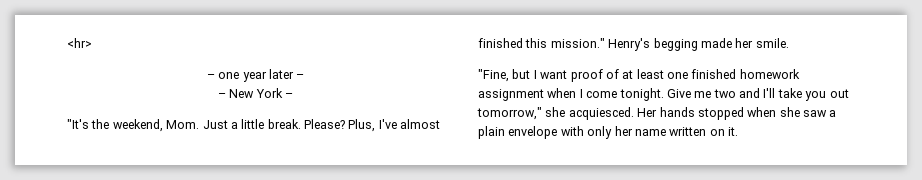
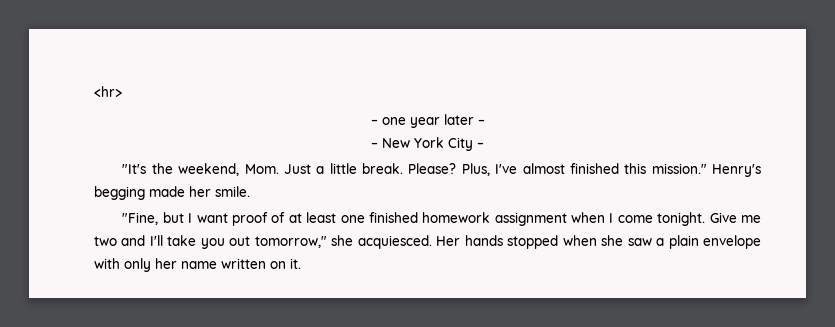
(283, 93) none -> [448,137,473,151] City

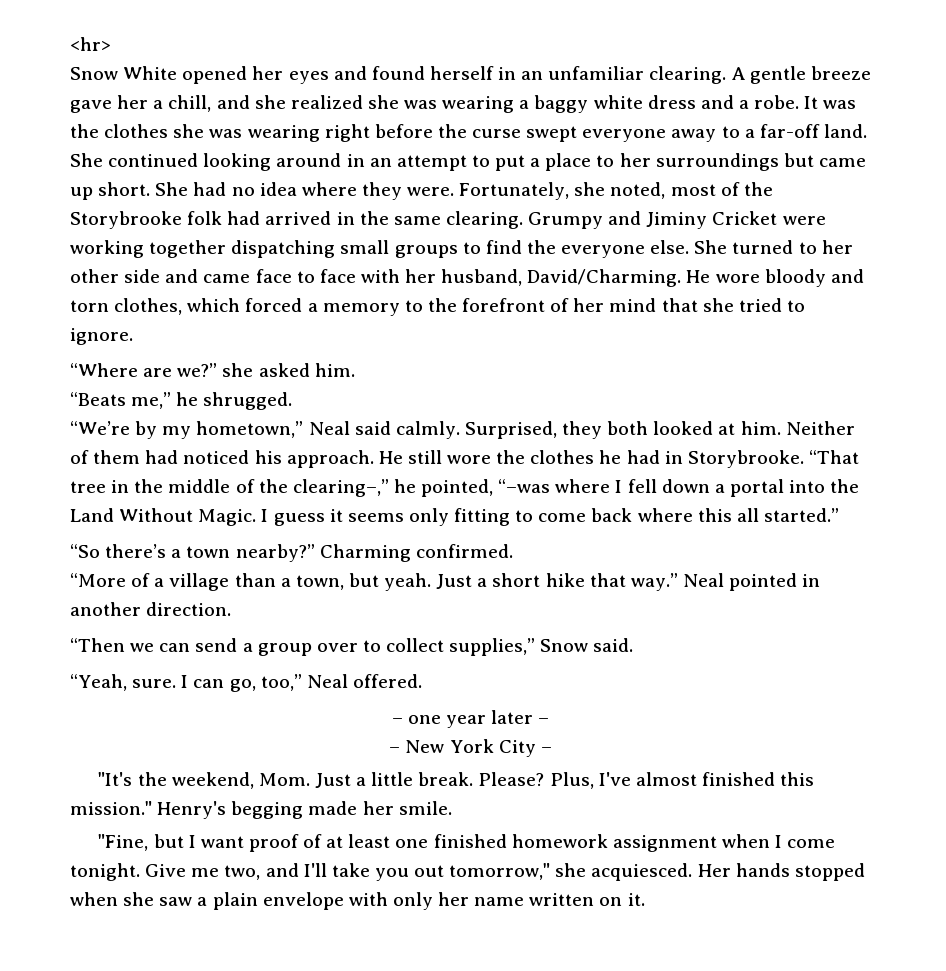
(122, 91) none -> [70,66,871,84] [70,95,857,113] [70,124,867,142] [70,153,866,171] [70,182,773,200] [70,211,826,229] [70,240,853,258] [70,269,864,287] [70,298,805,316] [70,328,133,345] [70,363,355,377] [70,392,293,410] [70,421,855,439] [70,450,859,468] [70,479,860,497] [70,508,839,526] [70,544,513,562] [70,573,821,591] [70,602,232,616] [70,638,634,656] [70,674,422,692] // Snow White opened her eyes and found herself in an unfamiliar clearing. A gentle breeze gave her a chill, and she realized she was wearing a baggy white dress and a robe. It was the clothes she was wearing right before the curse swept everyone away to a far-off land. She continued looking around in an attempt to put a place to her surroundings but came up short. She had no idea where they were. Fortunately, she noted, most of the Storybrooke folk had arrived in the same clearing. Grumpy and Jiminy Cricket were working together dispatching small groups to find the everyone else. She turned to her other side and came face to face with her husband, David/Charming. He wore bloody and torn clothes, which forced a memory to the forefront of her mind that she tried to ignore. // “Where are we?” she asked him. // “Beats me,” he shrugged. // “We’re by my hometown,” Neal said calmly. Surprised, they both looked at him. Neither of them had noticed his approach. He still wore the clothes he had in Storybrooke. “That tree in the middle of the clearing–,” he pointed, “–was where I fell down a portal into the Land Without Magic. I guess it seems only fitting to come back where this all started.” // “So there’s a town nearby?” Charming confirmed. // “More of a village than a town, but yeah. Just a short hike that way.” Neal pointed in another direction. // “Then we can send a group over to collect supplies,” Snow said. // “Yeah, sure. I can go, too,” Neal offered.
[94,236,117,246] two -> [224,865,261,880] two,

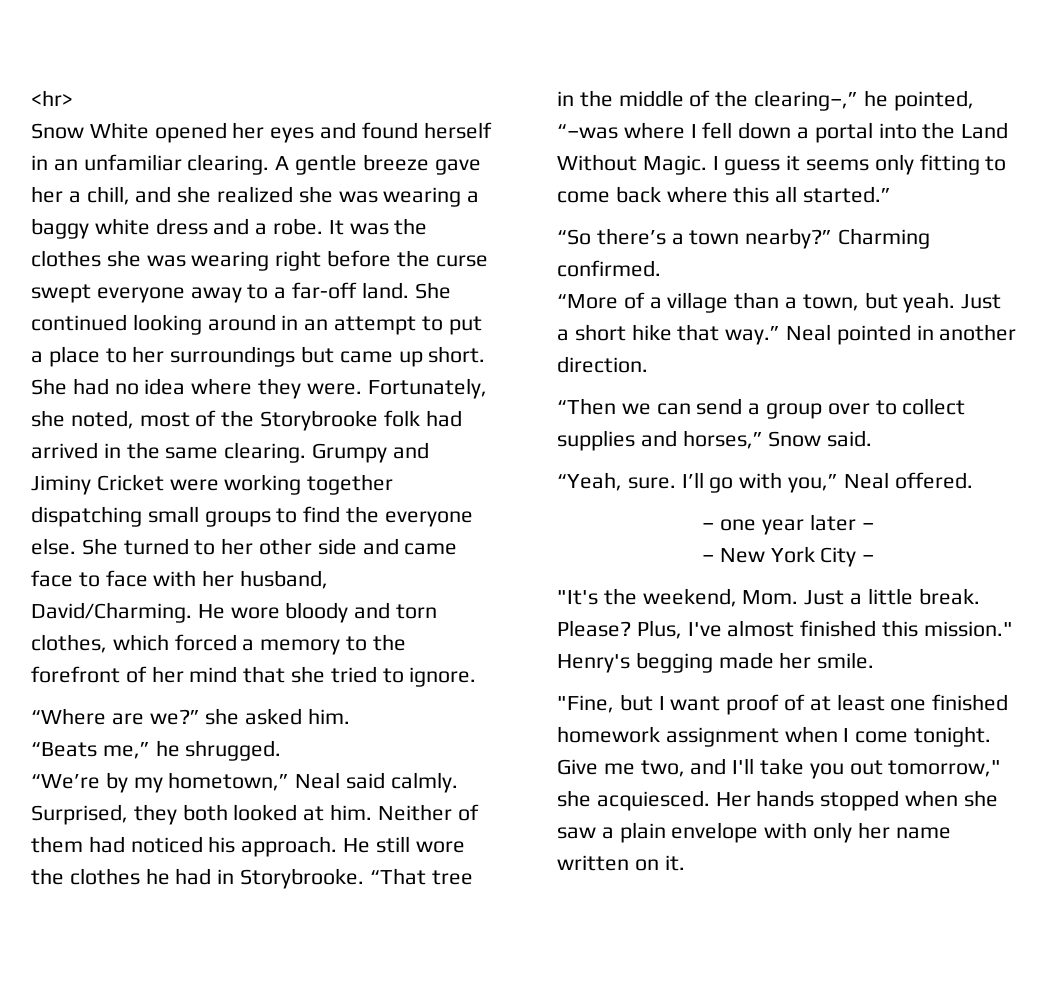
[449,638,536,656] supplies,” -> [557,430,763,451] supplies and horses,”
[181,674,302,692] I can go, too,” -> [681,472,839,493] I’ll go with you,”

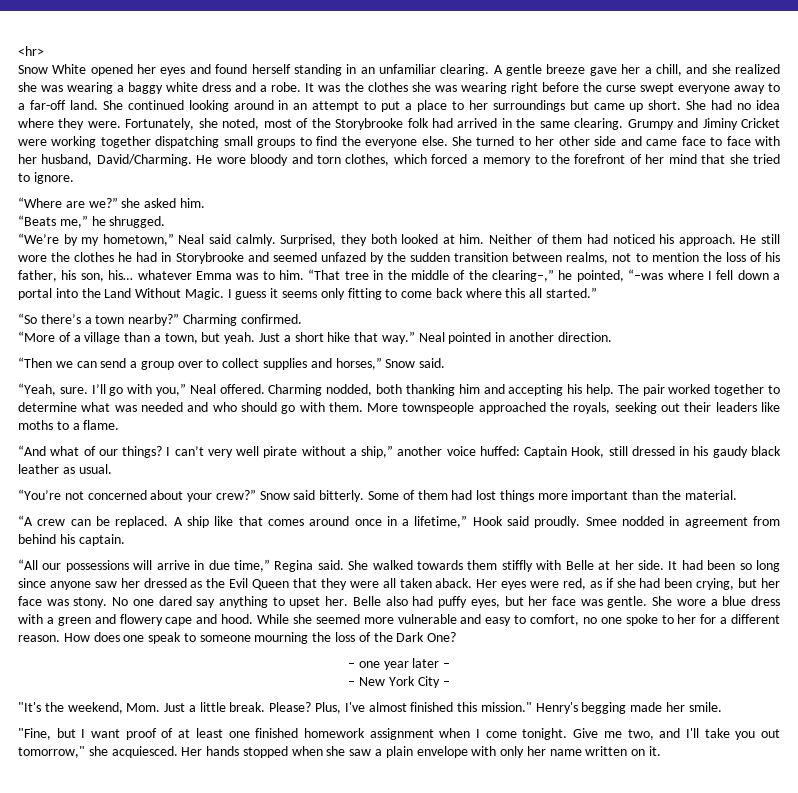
(492, 130) none -> [293,64,342,76] standing
[240,868,365,889] Storybrooke. -> [175,252,781,264] [18,270,304,282] Storybrooke and seemed unfazed by the sudden transition between realms, not to mention the loss of his father, his son, his… whatever Emma was to him.
(973, 480) none -> [268,384,781,396] [18,402,780,414] [18,420,120,430] [18,445,781,458] [18,464,112,474] [18,489,737,502] [18,515,781,528] [18,534,125,546] [18,559,780,572] [18,578,780,590] [18,596,781,608] [18,614,780,626] [18,632,457,644] Charming nodded, both thanking him and accepting his help. The pair worked together to determine what was needed and who should go with them. More townspeople approached the royals, seeking out their leaders like moths to a flame. // “And what of our things? I can’t very well pirate without a ship,” another voice huffed: Captain Hook, still dressed in his gaudy black leather as usual. // “You’re not concerned about your crew?” Snow said bitterly. Some of them had lost things more important than the material. // “A crew can be replaced. A ship like that comes around once in a lifetime,” Hook said proudly. Smee nodded in agreement from behind his captain. // “All our possessions will arrive in due time,” Regina said. She walked towards them stiffly with Belle at her side. It had been so long since anyone saw her dressed as the Evil Queen that they were all taken aback. Her eyes were red, as if she had been crying, but her face was stony. No one dared say anything to upset her. Belle also had puffy eyes, but her face was gentle. She wore a blue dress with a green and flowery cape and hood. While she seemed more vulnerable and easy to comfort, no one spoke to her for a different reason. How does one speak to someone mourning the loss of the Dark One?

